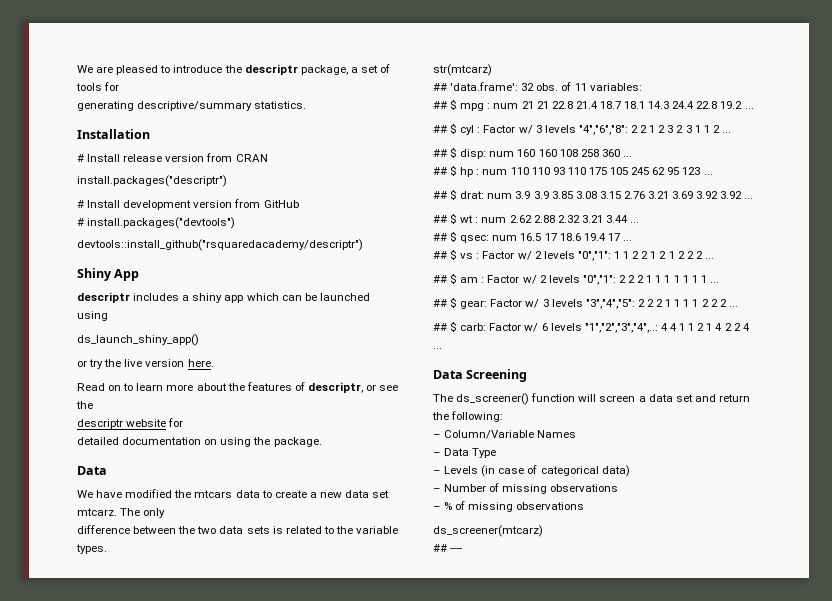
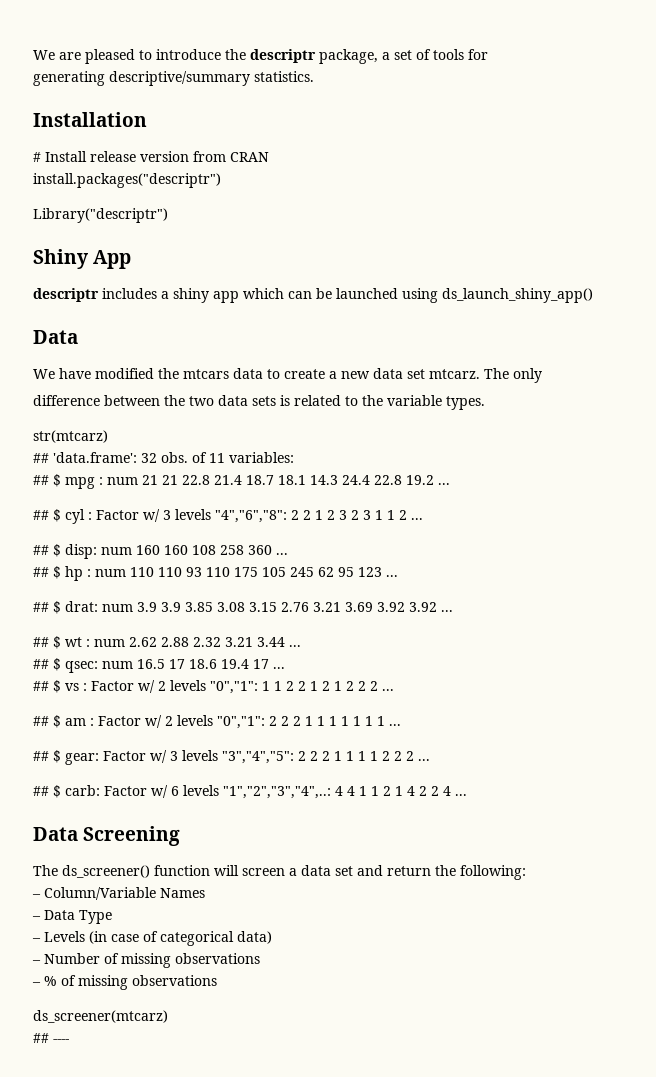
[77,199,299,210] [77,217,236,229] [77,239,363,251] # Install development version from GitHub // # install.packages("devtools") // devtools::install_github("rsquaredacademy/descriptr") -> [33,208,168,223] Library("descriptr")
(108, 316) // -> (438, 295) none
[77,359,214,369] [77,382,399,393] [76,401,93,409] [77,418,184,429] [77,437,322,447] // or try the live version here. // Read on to learn more about the features of descriptr, or see the // descriptr website for // detailed documentation on using the package. -> (593, 295) none

